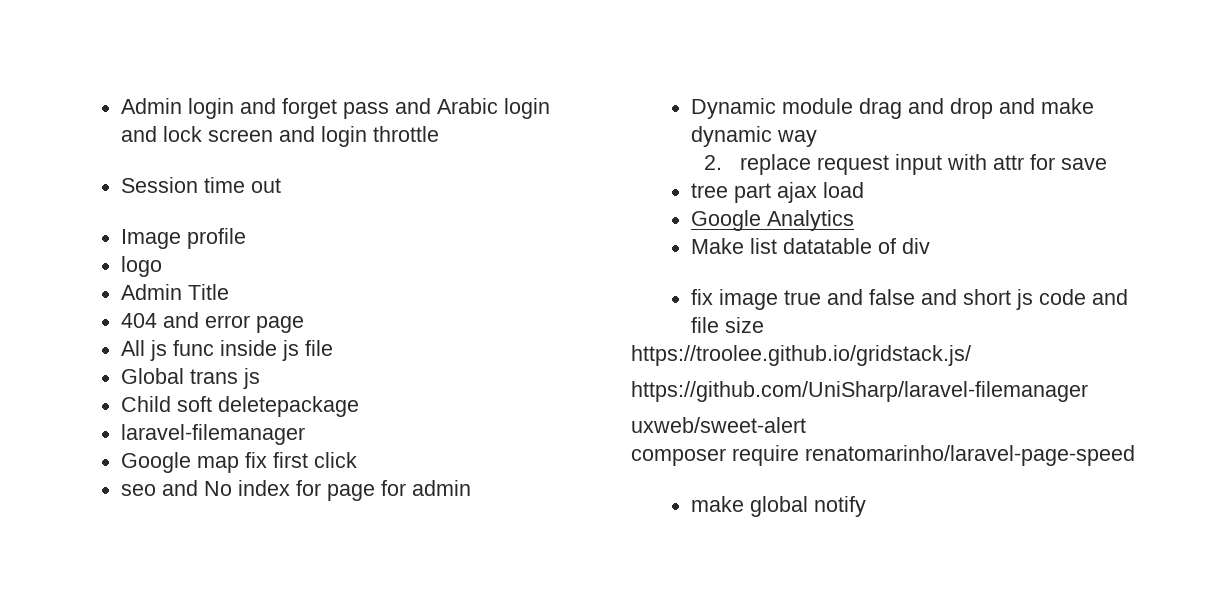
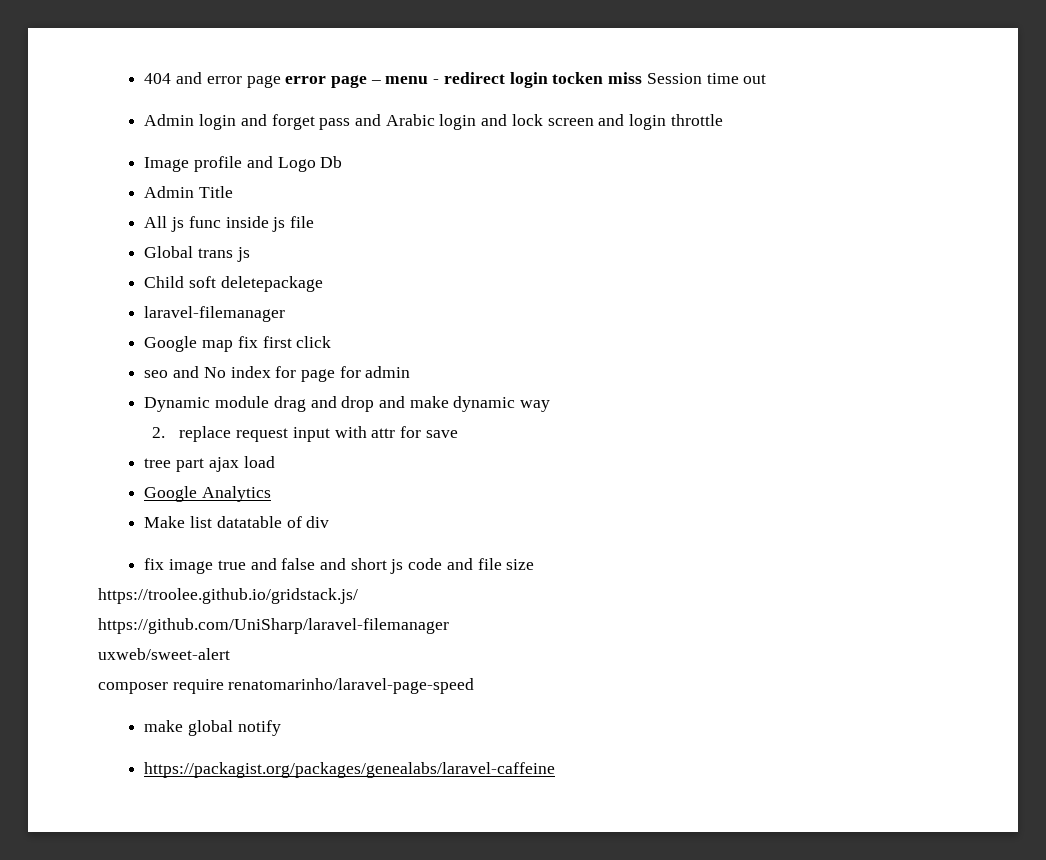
(121, 106) none -> [144,72,767,88] 404 and error page error page – menu - redirect login tocken miss Session time out //
[121,177,282,193] // Session time out -> (723, 120) none
[121,256,163,277] // logo -> [246,156,343,172] and Logo Db
[121,312,305,333] // 404 and error page -> (234, 192) none
(867, 506) none -> [144,762,556,778] // https://packagist.org/packages/genealabs/laravel-caffeine

